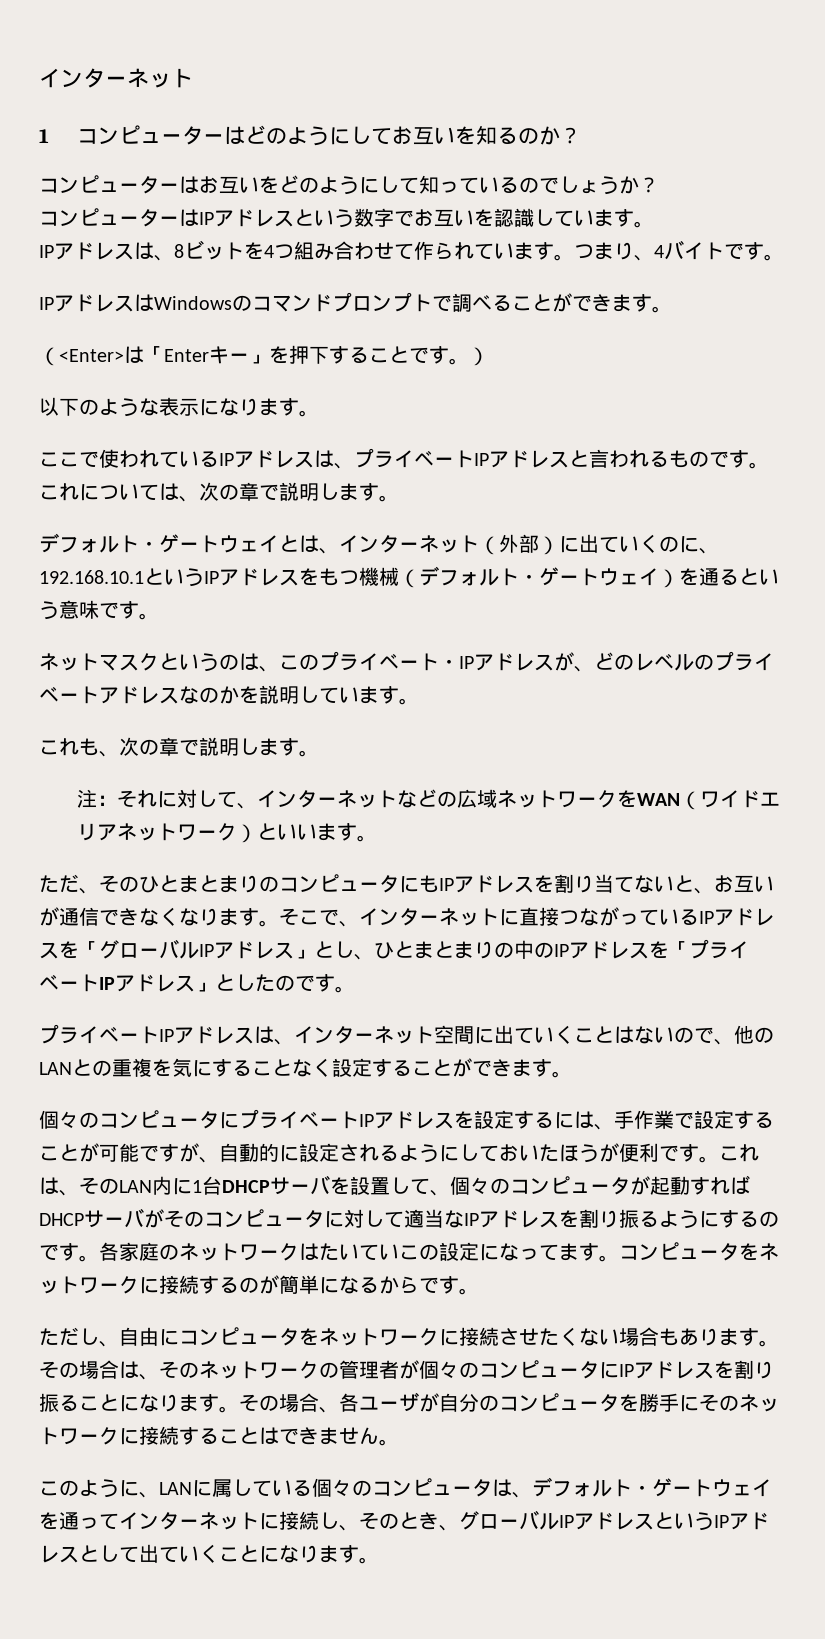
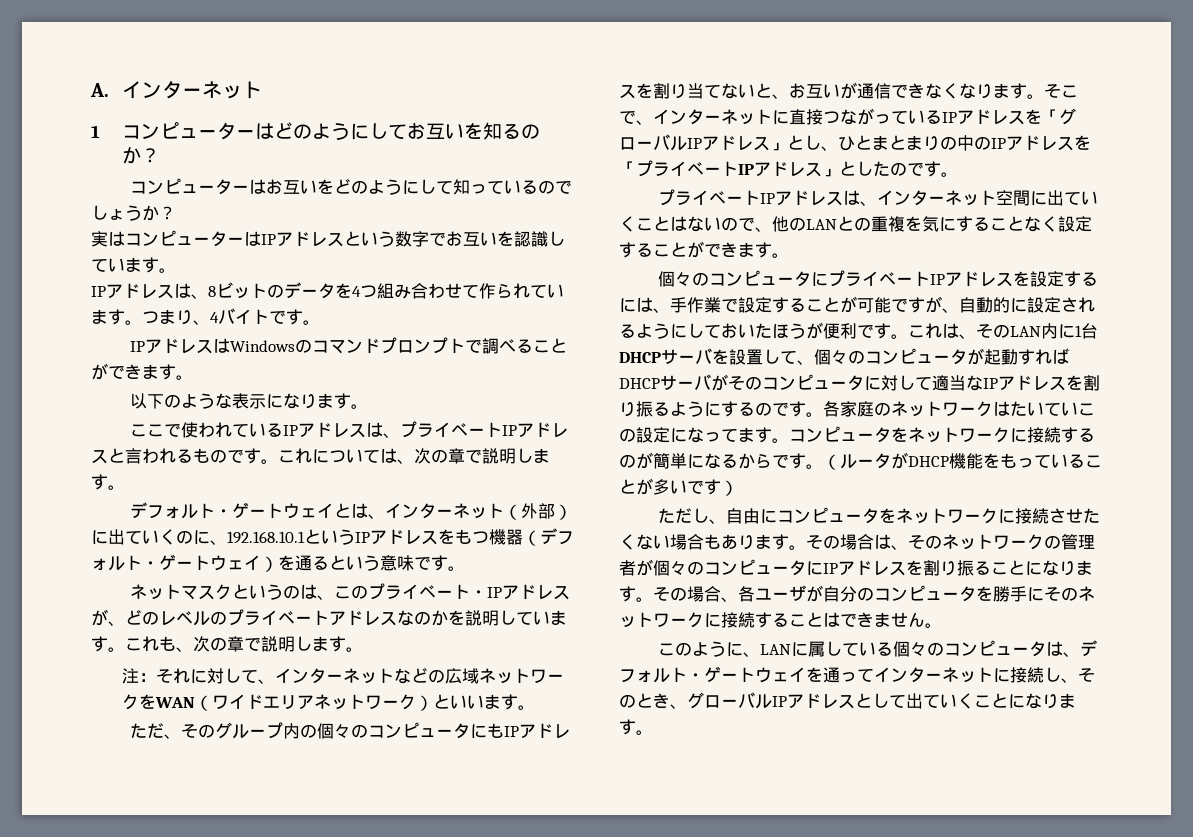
(39, 78) none -> [90,83,109,97] A.
(659, 185) none -> [91,231,125,247] 実は
(244, 251) none -> [267,282,335,299] のデータ
[39,345,489,366] // （<Enter>は「Enterキー」を押下することです。） -> (193, 377) none
[379,567,399,586] 械 -> [506,529,523,545] 器
(419, 701) // -> (125, 649) none
[139,875,259,893] ひとまとまり -> [214,722,351,739] グループ内の個々
(479, 1291) none -> [823,452,1102,470] [619,478,738,496] （ルータがDHCP機能をもっていることが多いです）
[674,1512,769,1531] [39,1545,99,1563] いうIPアドレスと -> (872, 700) none

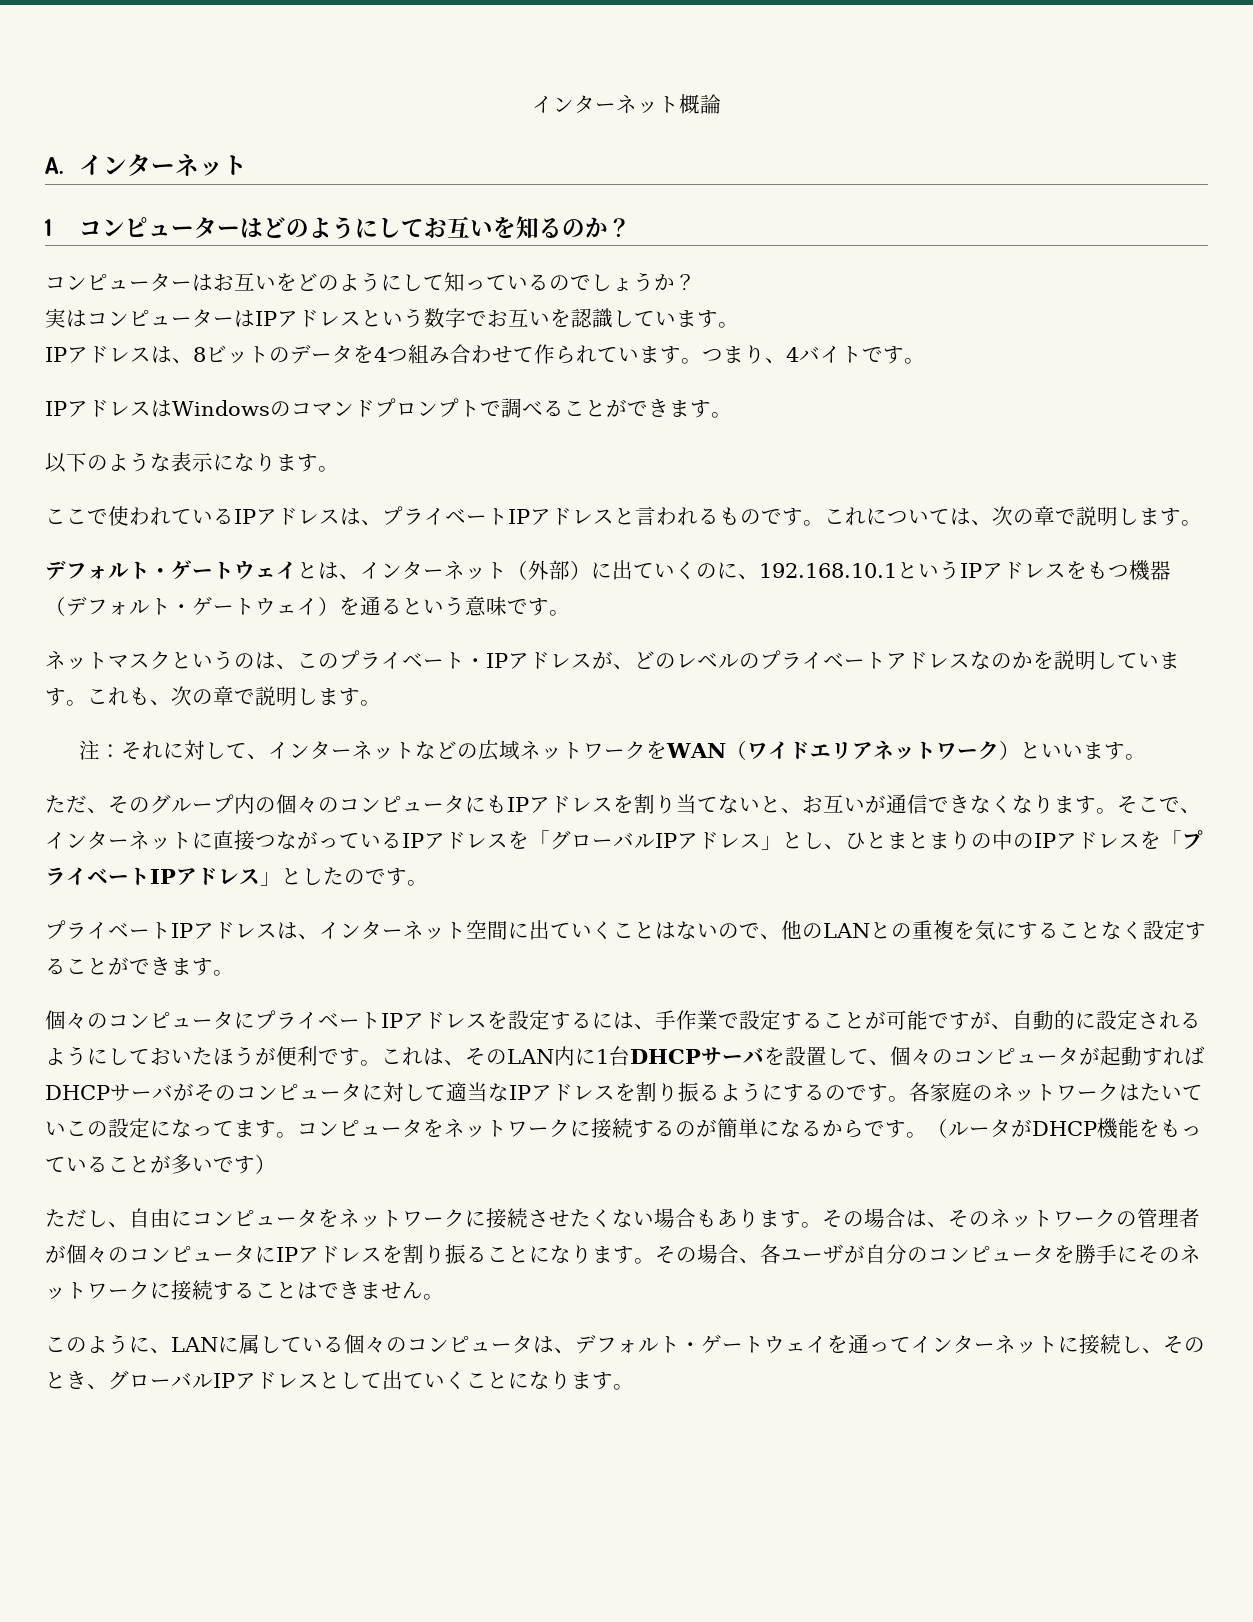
(90, 90) none -> [532,94,721,114] インターネット概論 //

